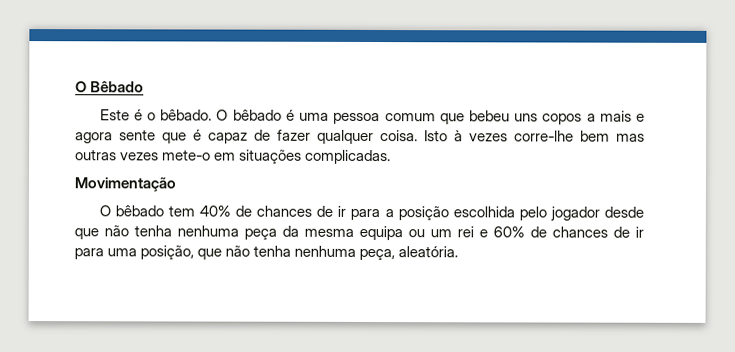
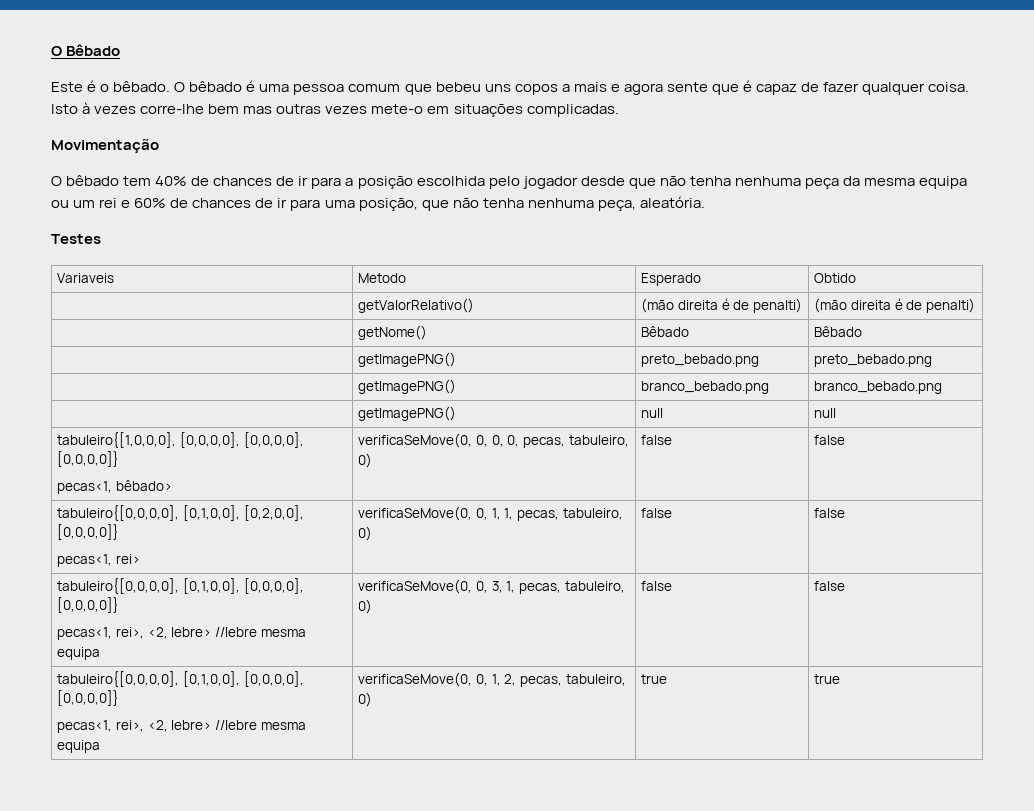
(459, 252) none -> [51,234,101,244] [57,273,115,283] [358,273,407,283] [641,273,702,286] [814,273,857,283] [358,298,475,313] [641,298,802,313] [814,298,975,313] [358,325,428,340] [641,326,690,337] [814,326,863,337] [358,352,457,367] [641,354,760,367] [814,354,933,367] [358,379,457,394] [641,381,770,394] [814,381,943,394] [358,406,457,421] [641,408,664,418] [814,408,837,418] [57,432,304,448] [57,451,120,467] [57,480,173,494] [358,433,629,448] [358,453,373,468] [641,435,673,445] [814,435,846,445] [57,505,304,521] [57,524,120,540] [57,554,141,567] [358,506,623,521] [358,526,373,541] [641,508,673,518] [814,508,846,518] [57,578,304,594] [57,597,120,613] [57,627,306,640] [57,647,101,660] [358,579,625,594] [358,599,373,614] [641,581,673,591] [814,581,846,591] [57,671,304,687] [57,690,120,706] [57,720,306,733] [57,740,101,753] [358,672,626,687] [358,692,373,707] [641,674,668,684] [814,674,841,684] // Testes // Variaveis | Metodo | Esperado | Obtido // | getValorRelativo() | (mão direita é de penalti) | (mão direita é de penalti) // | getNome() | Bêbado | Bêbado // | getImagePNG() | preto_bebado.png | preto_bebado.png // | getImagePNG() | branco_bebado.png | branco_bebado.png // | getImagePNG() | null | null // tabuleiro{[1,0,0,0], [0,0,0,0], [0,0,0,0], [0,0,0,0]} // pecas<1, bêbado> | verificaSeMove(0, 0, 0, 0, pecas, tabuleiro, 0) | false | false // tabuleiro{[0,0,0,0], [0,1,0,0], [0,2,0,0], [0,0,0,0]} // pecas<1, rei> | verificaSeMove(0, 0, 1, 1, pecas, tabuleiro, 0) | false | false // tabuleiro{[0,0,0,0], [0,1,0,0], [0,0,0,0], [0,0,0,0]} // pecas<1, rei>, <2, lebre> //lebre mesma equipa | verificaSeMove(0, 0, 3, 1, pecas, tabuleiro, 0) | false | false // tabuleiro{[0,0,0,0], [0,1,0,0], [0,0,0,0], [0,0,0,0]} // pecas<1, rei>, <2, lebre> //lebre mesma equipa | verificaSeMove(0, 0, 1, 2, pecas, tabuleiro, 0) | true | true

